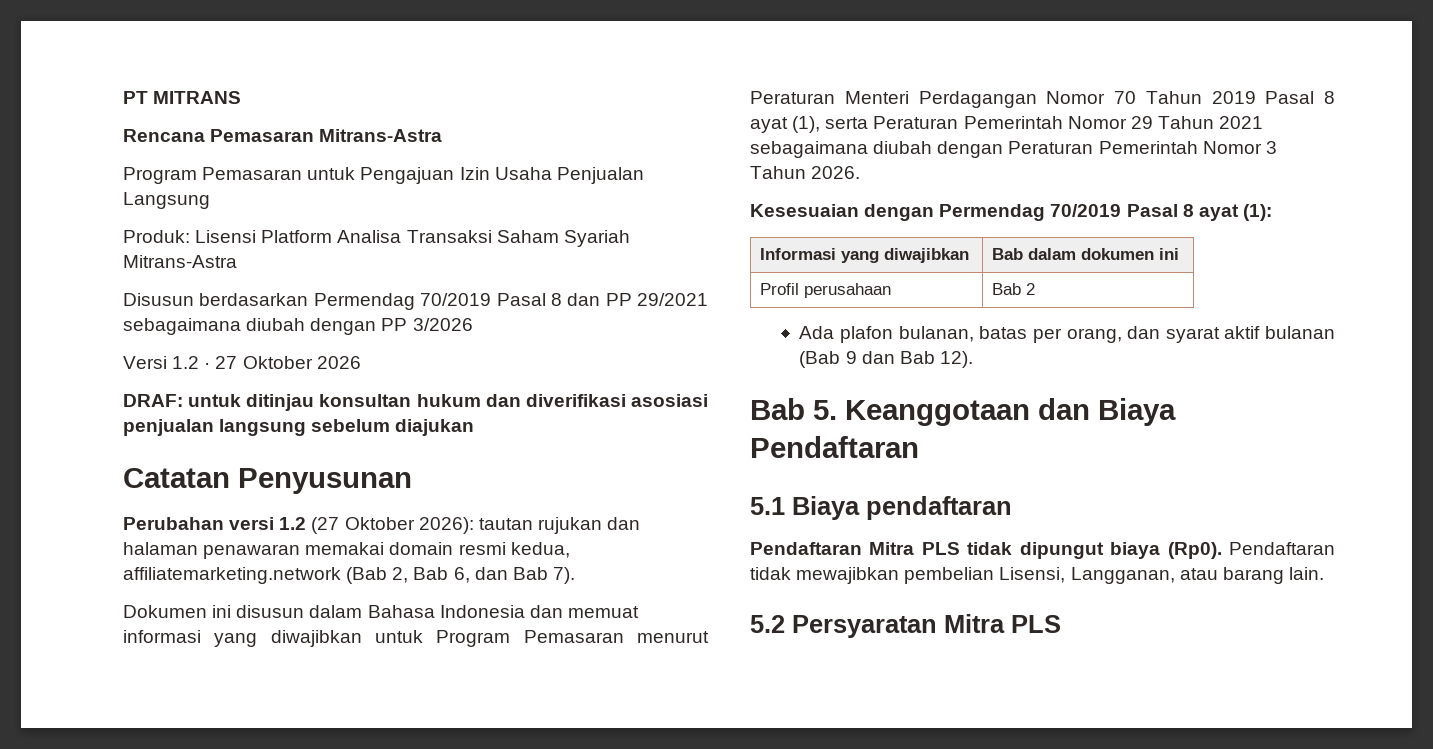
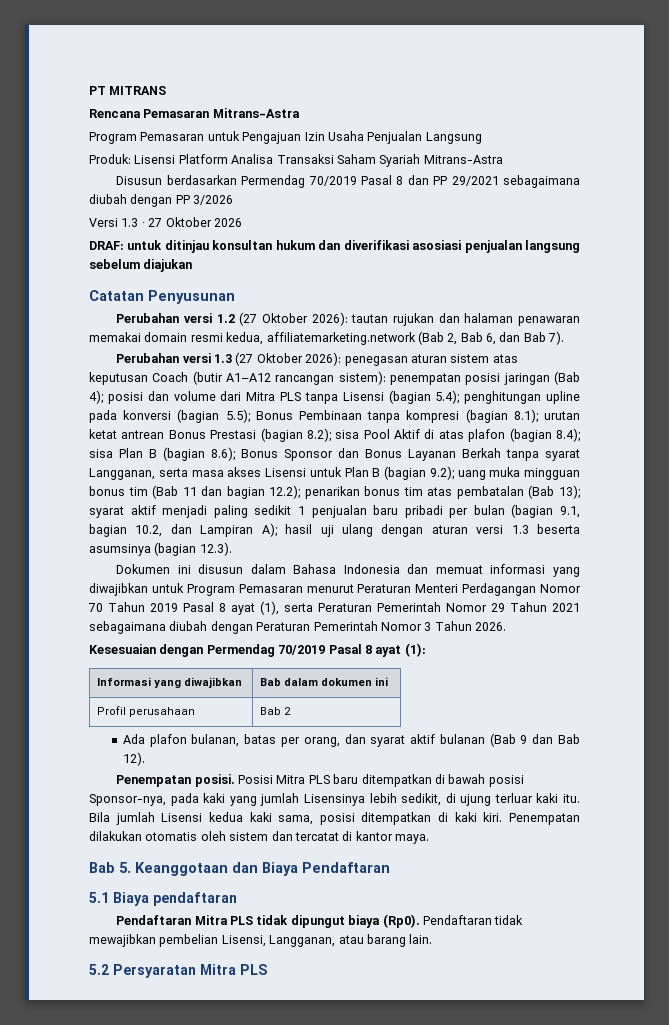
[172,356,200,369] 1.2 -> [121,218,139,227] 1.3
(575, 575) none -> [116,352,518,366] [89,371,580,385] [89,390,580,404] [89,409,580,423] [89,428,580,442] [89,447,580,461] [89,466,580,480] [89,485,580,499] [89,504,580,518] [89,523,580,537] [89,542,232,556] // Perubahan versi 1.3 (27 Oktober 2026): penegasan aturan sistem atas keputusan Coach (butir A1–A12 rancangan sistem): penempatan posisi jaringan (Bab 4); posisi dan volume dari Mitra PLS tanpa Lisensi (bagian 5.4); penghitungan upline pada konversi (bagian 5.5); Bonus Pembinaan tanpa kompresi (bagian 8.1); urutan ketat antrean Bonus Prestasi (bagian 8.2); sisa Pool Aktif di atas plafon (bagian 8.4); sisa Plan B (bagian 8.6); Bonus Sponsor dan Bonus Layanan Berkah tanpa syarat Langganan, serta masa akses Lisensi untuk Plan B (bagian 9.2); uang muka mingguan bonus tim (Bab 11 dan bagian 12.2); penarikan bonus tim atas pembatalan (Bab 13); syarat aktif menjadi paling sedikit 1 penjualan baru pribadi per bulan (bagian 9.1, bagian 10.2, dan Lampiran A); hasil uji ulang dengan aturan versi 1.3 beserta asumsinya (bagian 12.3).
(974, 359) none -> [116,774,524,787] [89,793,580,806] [89,812,580,825] [89,831,429,844] // Penempatan posisi. Posisi Mitra PLS baru ditempatkan di bawah posisi Sponsor-nya, pada kaki yang jumlah Lisensinya lebih sedikit, di ujung terluar kaki itu. Bila jumlah Lisensi kedua kaki sama, posisi ditempatkan di kaki kiri. Penempatan dilakukan otomatis oleh sistem dan tercatat di kantor maya.

